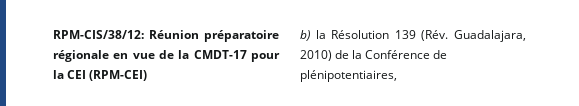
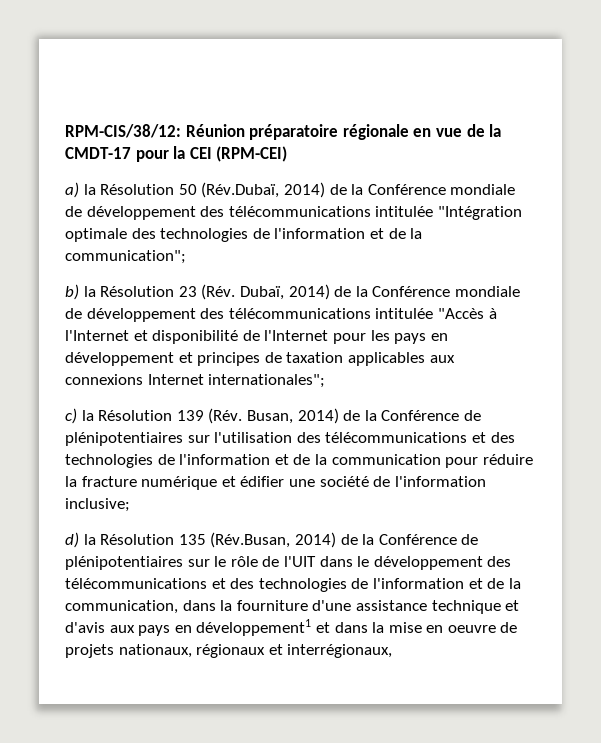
[300,30,526,42] [300,50,448,61] [300,70,397,82] b) la Résolution 139 (Rév. Guadalajara, 2010) de la Conférence de plénipotentiaires, -> [65,182,516,198] [65,206,522,220] [65,228,423,242] [65,250,186,264] [65,284,520,300] [65,308,497,322] [65,330,448,344] [65,352,455,366] [65,374,326,388] [65,408,481,424] [65,432,515,446] [65,454,533,468] [65,476,486,490] [65,498,130,512] [65,532,479,548] [65,556,512,570] [65,578,521,592] [65,600,520,614] [65,619,518,636] [65,644,393,658] a) la Résolution 50 (Rév.Dubaï, 2014) de la Conférence mondiale de développement des télécommunications intitulée "Intégration optimale des technologies de l'information et de la communication"; // b) la Résolution 23 (Rév. Dubaï, 2014) de la Conférence mondiale de développement des télécommunications intitulée "Accès à l'Internet et disponibilité de l'Internet pour les pays en développement et principes de taxation applicables aux connexions Internet internationales"; // c) la Résolution 139 (Rév. Busan, 2014) de la Conférence de plénipotentiaires sur l'utilisation des télécommunications et des technologies de l'information et de la communication pour réduire la fracture numérique et édifier une société de l'information inclusive; // d) la Résolution 135 (Rév.Busan, 2014) de la Conférence de plénipotentiaires sur le rôle de l'UIT dans le développement des télécommunications et des technologies de l'information et de la communication, dans la fourniture d'une assistance technique et d'avis aux pays en développement1 et dans la mise en oeuvre de projets nationaux, régionaux et interrégionaux,

